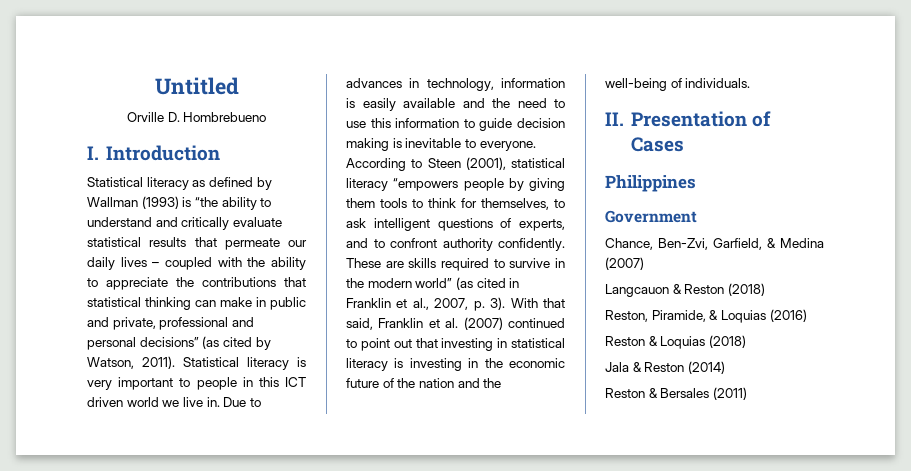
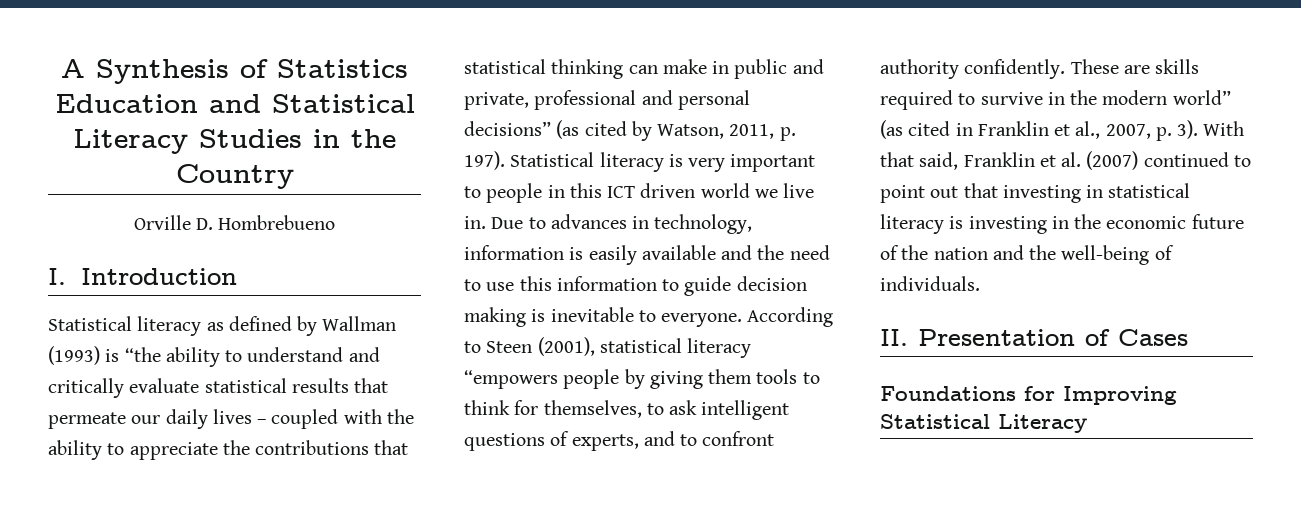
[154,77,239,95] Untitled -> [61,59,408,84] [54,94,415,113] [73,129,396,154] [175,164,294,189] A Synthesis of Statistics Education and Statistical Literacy Studies in the Country
[142,356,175,369] 2011). -> [729,124,796,141] [464,151,505,170] 2011, p. 197).
[605,175,696,192] [605,210,697,223] [605,238,824,250] [605,257,644,270] [605,283,765,297] [605,309,807,323] [605,335,746,349] [605,361,725,374] [605,387,747,400] Philippines // Government // Chance, Ben-Zvi, Garfield, & Medina (2007) // Langcauon & Reston (2018) // Reston, Piramide, & Loquias (2016) // Reston & Loquias (2018) // Jala & Reston (2014) // Reston & Bersales (2011) -> [880,386,1177,405] [880,414,1087,433] Foundations for Improving Statistical Literacy

